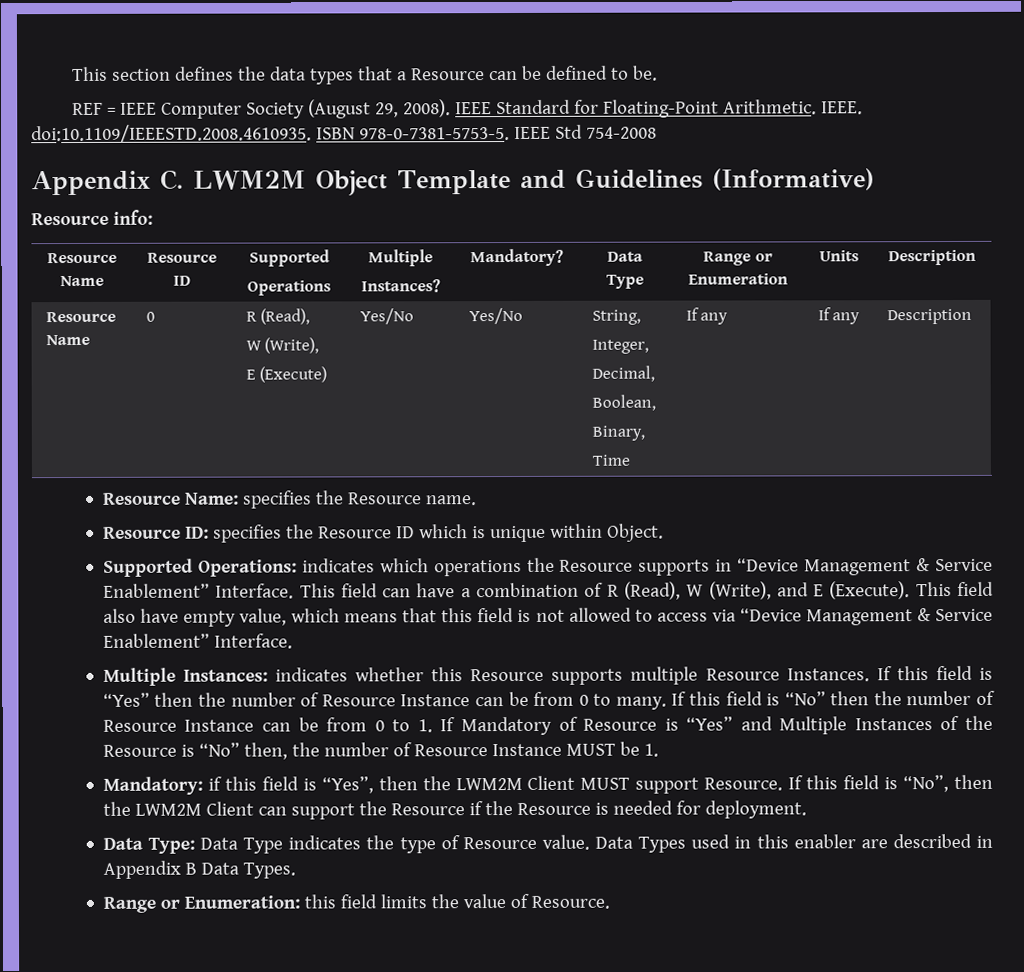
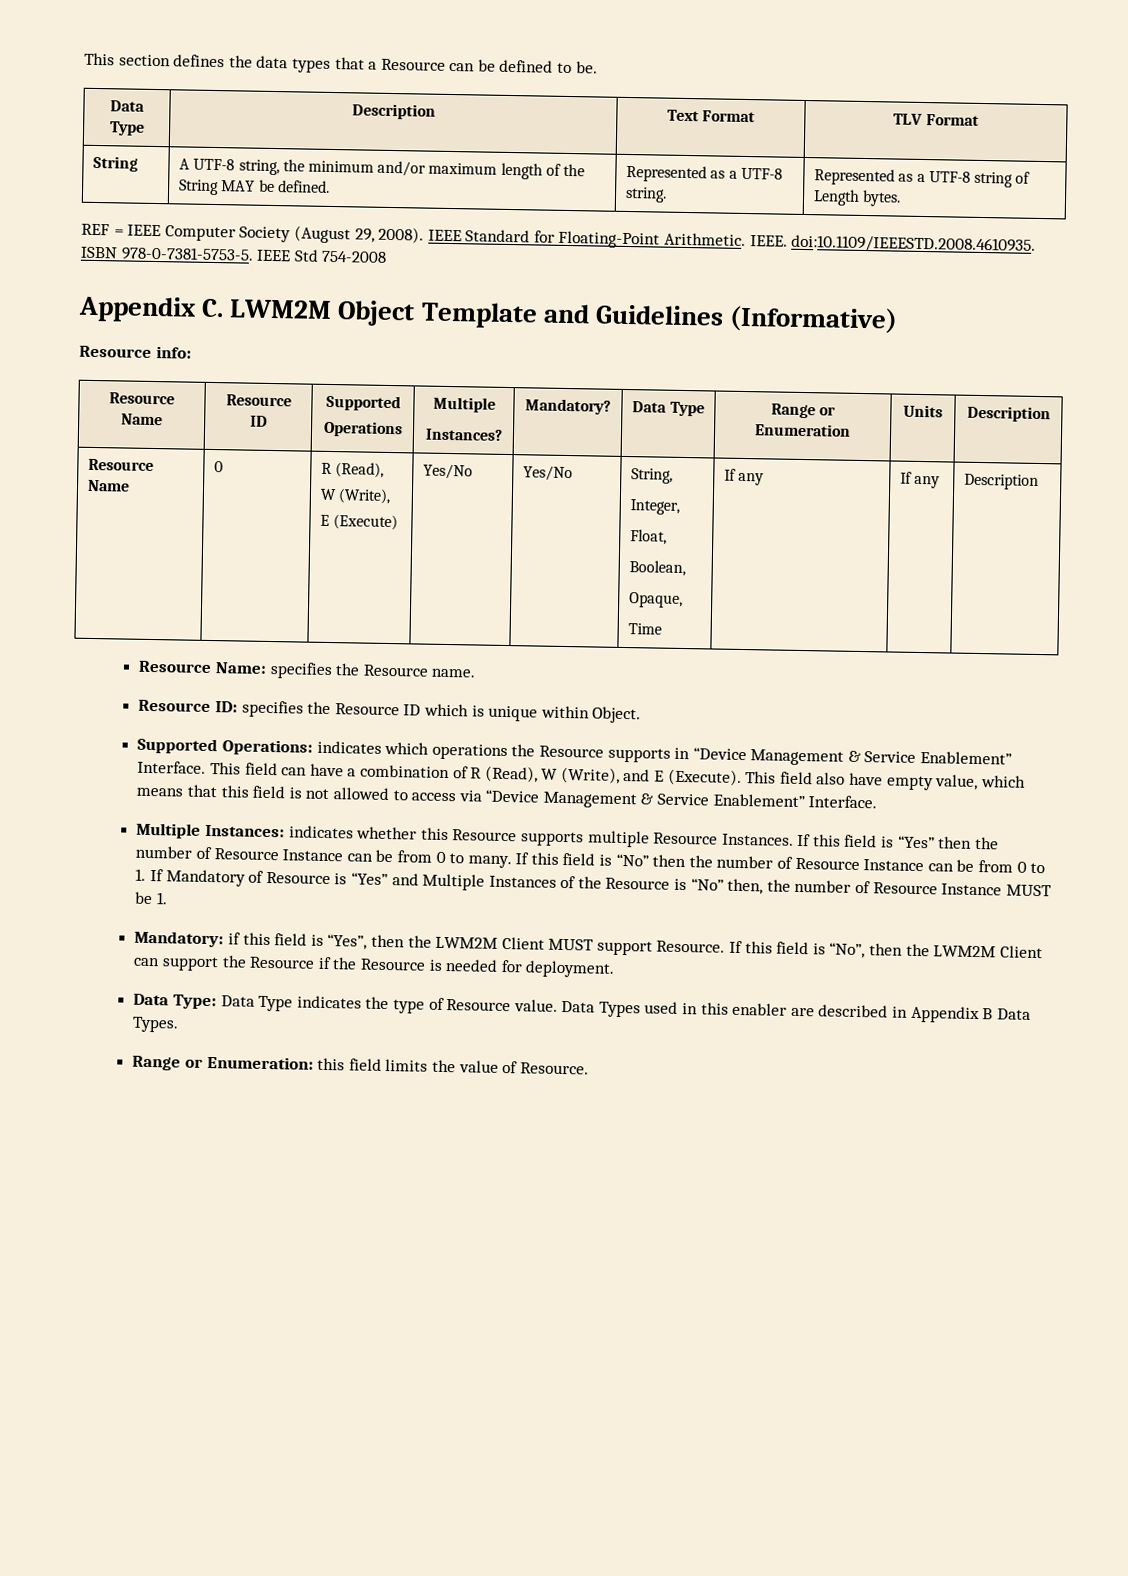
(658, 73) none -> [110,100,145,112] [108,121,145,136] [351,103,436,120] [666,109,756,123] [893,113,979,126] [93,155,139,172] [179,158,585,180] [178,179,330,196] [626,164,783,183] [625,186,668,203] [814,168,1031,188] [813,189,902,207] // Data Type | Description | Text Format | TLV Format // String | A UTF-8 string, the minimum and/or maximum length of the String MAY be defined. | Represented as a UTF-8 string. | Represented as a UTF-8 string of Length bytes.
[591,365,655,382] Decimal, -> [630,529,668,545] Float,
[591,425,645,441] Binary, -> [629,592,684,608] Opaque,

